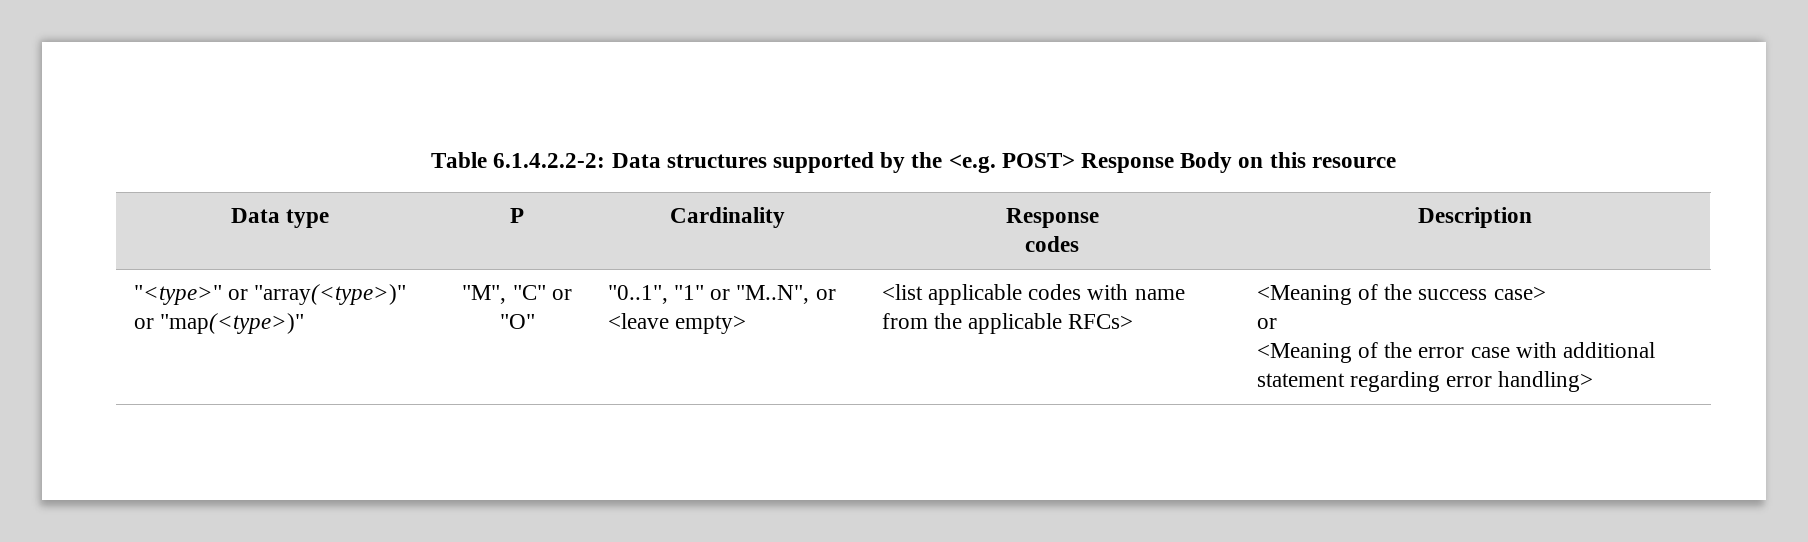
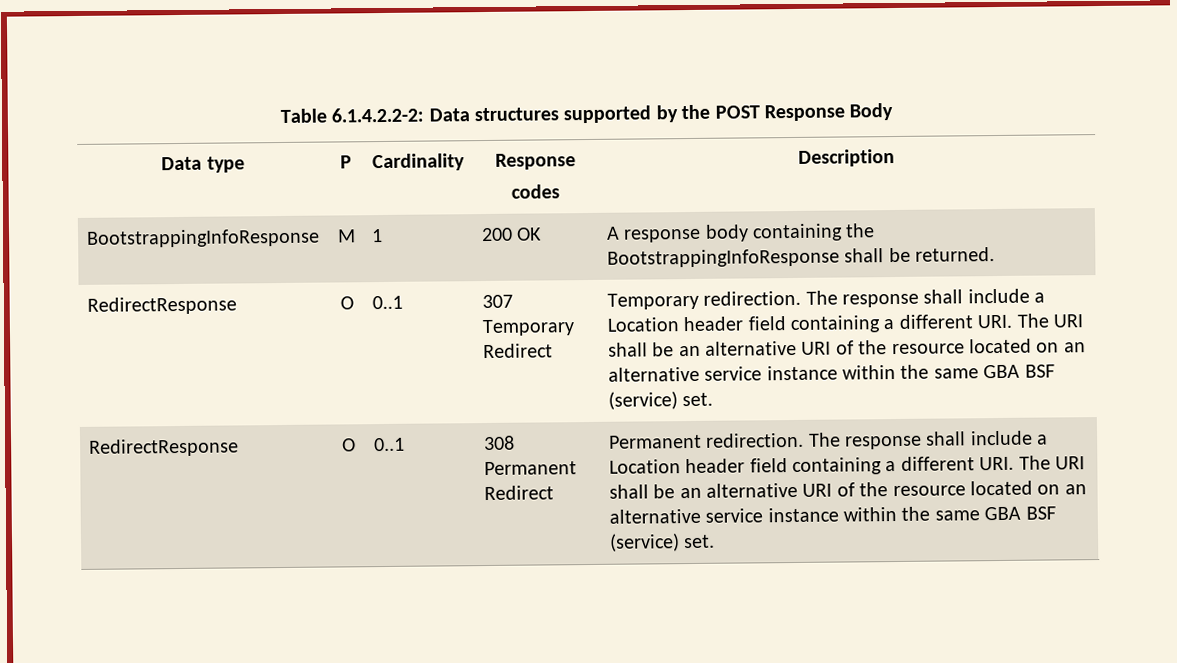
[948,153,1075,173] <e.g. POST> -> [714,105,760,119] POST
[1238,152,1396,168] on this resource -> (894, 112) none
[133,284,407,305] [133,313,304,334] [462,285,572,304] [499,314,535,329] [607,285,836,304] [607,313,746,334] [881,284,1185,305] [881,313,1134,334] [1256,284,1546,305] [1256,318,1277,329] [1256,342,1655,363] [1256,371,1594,392] "<type>" or "array(<type>)" or "map(<type>)" | "M", "C" or "O" | "0..1", "1" or "M..N", or <leave empty> | <list applicable codes with name from the applicable RFCs> | <Meaning of the success case> // or // <Meaning of the error case with additional statement regarding error handling> -> [85,228,320,248] [336,229,356,243] [370,229,383,243] [480,227,543,242] [605,223,876,243] [606,247,995,268] [86,296,237,315] [339,296,354,310] [371,295,403,310] [481,294,513,309] [481,319,575,337] [482,343,553,359] [606,288,1046,310] [606,313,1083,334] [607,338,1086,357] [607,364,1055,382] [607,391,714,410] [88,438,239,457] [341,438,356,452] [373,437,405,452] [483,435,515,451] [483,461,577,476] [483,485,554,501] [608,430,1049,450] [608,455,1085,476] [608,480,1087,499] [608,506,1056,524] [608,533,716,552] BootstrappingInfoResponse | M | 1 | 200 OK | A response body containing the BootstrappingInfoResponse shall be returned. // RedirectResponse | O | 0..1 | 307 Temporary Redirect | Temporary redirection. The response shall include a Location header field containing a different URI. The URI shall be an alternative URI of the resource located on an alternative service instance within the same GBA BSF (service) set. // RedirectResponse | O | 0..1 | 308 Permanent Redirect | Permanent redirection. The response shall include a Location header field containing a different URI. The URI shall be an alternative URI of the resource located on an alternative service instance within the same GBA BSF (service) set.

